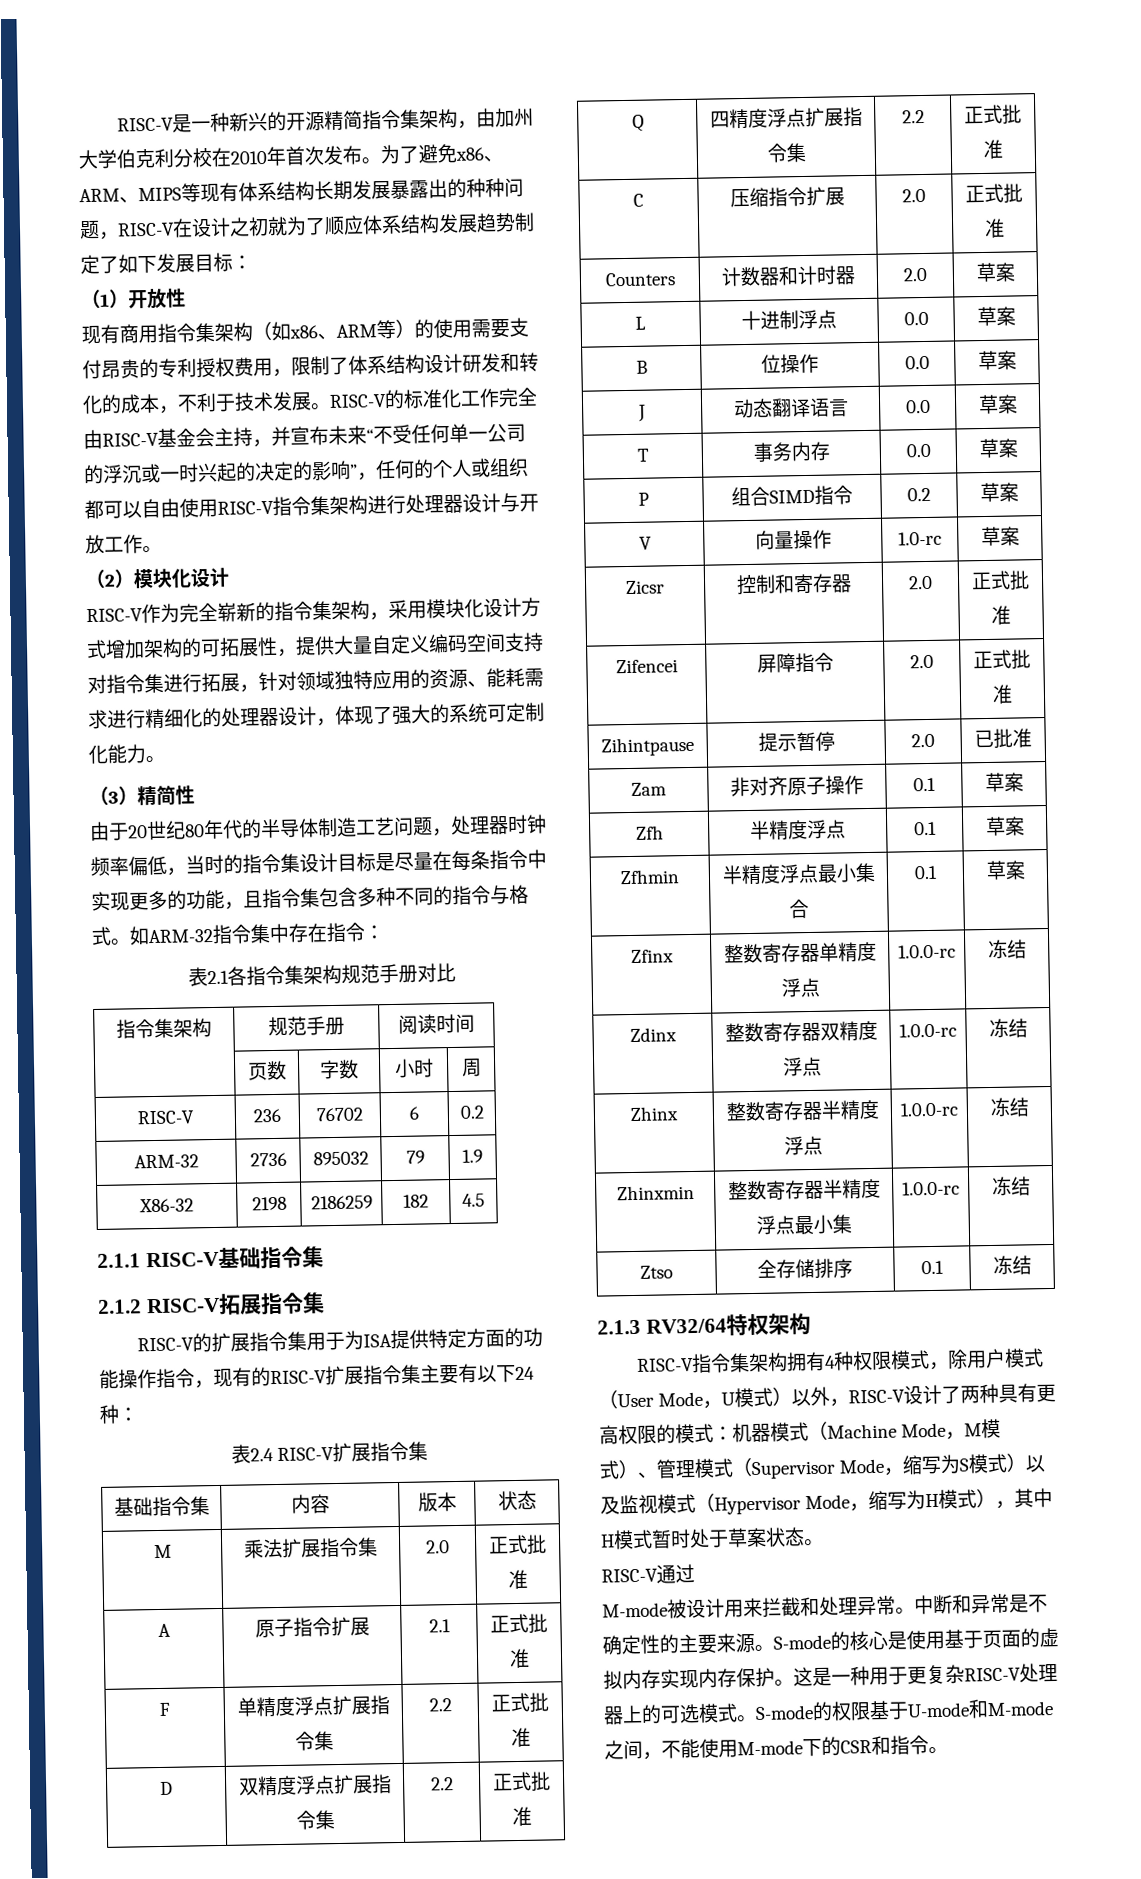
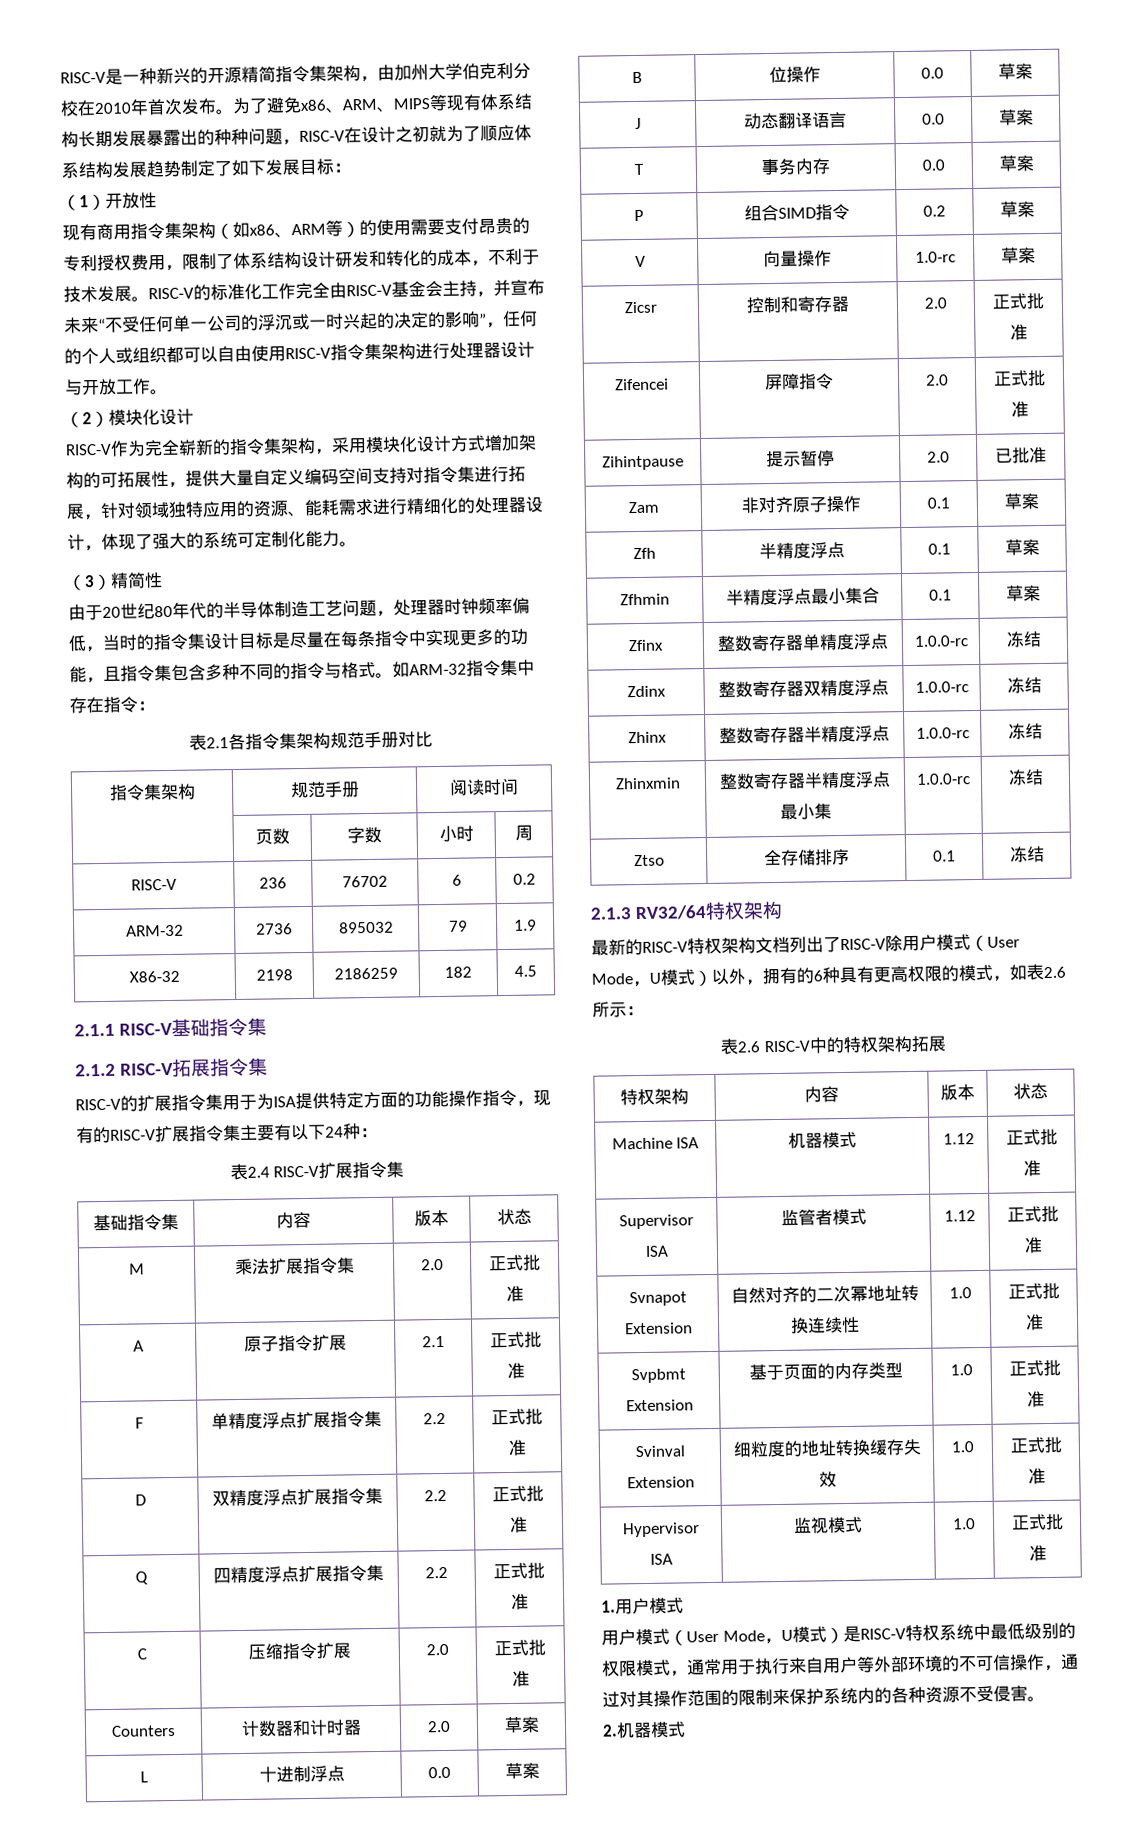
[637,1350,950,1374] RISC-V指令集架构拥有4种权限模式， -> [591,936,886,956] 最新的RISC-V特权架构文档列出了RISC-V
[848,1384,981,1405] RISC-V设计了两 -> [762,967,823,985] 拥有的6
[713,1418,1002,1443] [599,1453,1046,1480] [600,1487,1054,1515] [600,1527,824,1550] [601,1564,695,1584] [602,1593,1048,1619] [602,1627,1059,1656] [603,1663,1058,1690] [603,1699,1054,1725] [604,1735,948,1760] ：机器模式（Machine Mode，M模式）、管理模式（Supervisor Mode，缩写为S模式）以及监视模式（Hypervisor Mode，缩写为H模式），其中H模式暂时处于草案状态。 // RISC-V通过 // M-mode被设计用来拦截和处理异常。中断和异常是不确定性的主要来源。S-mode的核心是使用基于页面的虚拟内存实现内存保护。这是一种用于更复杂RISC-V处理器上的可选模式。S-mode的权限基于U-mode和M-mode之间，不能使用M-mode下的CSR和指令。 -> [992,964,1066,982] [592,1001,644,1018] [720,1035,947,1055] [620,1088,689,1106] [804,1086,839,1103] [940,1084,975,1101] [1013,1082,1048,1100] [611,1137,700,1150] [788,1131,857,1149] [942,1133,975,1145] [1005,1128,1058,1146] [1022,1160,1041,1177] [619,1214,694,1230] [645,1245,669,1257] [780,1208,867,1226] [943,1210,976,1222] [1006,1205,1059,1223] [1023,1237,1043,1254] [628,1291,687,1307] [624,1322,693,1335] [730,1284,919,1304] [790,1316,860,1334] [949,1287,972,1299] [1007,1282,1060,1300] [1024,1314,1044,1331] [631,1368,686,1384] [625,1399,694,1412] [748,1362,903,1381] [950,1364,973,1376] [1008,1359,1061,1377] [1026,1391,1045,1408] [634,1445,685,1458] [626,1476,695,1489] [732,1438,922,1458] [818,1471,837,1488] [951,1441,974,1453] [1009,1436,1062,1454] [1027,1468,1046,1485] [622,1522,700,1538] [650,1553,673,1565] [793,1516,863,1534] [952,1518,976,1530] [1010,1513,1064,1531] [1028,1545,1047,1562] [601,1597,684,1615] [601,1622,1076,1646] [602,1653,1079,1677] [602,1685,1045,1708] [602,1721,686,1739] ，如表2.6所示： // 表2.6 RISC-V中的特权架构拓展 // 特权架构 | 内容 | 版本 | 状态 // Machine ISA | 机器模式 | 1.12 | 正式批准 // Supervisor ISA | 监管者模式 | 1.12 | 正式批准 // Svnapot Extension | 自然对齐的二次幂地址转换连续性 | 1.0 | 正式批准 // Svpbmt Extension | 基于页面的内存类型 | 1.0 | 正式批准 // Svinval Extension | 细粒度的地址转换缓存失效 | 1.0 | 正式批准 // Hypervisor ISA | 监视模式 | 1.0 | 正式批准 // 1.用户模式 // 用户模式（User Mode，U模式）是RISC-V特权系统中最低级别的权限模式，通常用于执行来自用户等外部环境的不可信操作，通过对其操作范围的限制来保护系统内的各种资源不受侵害。 // 2.机器模式

